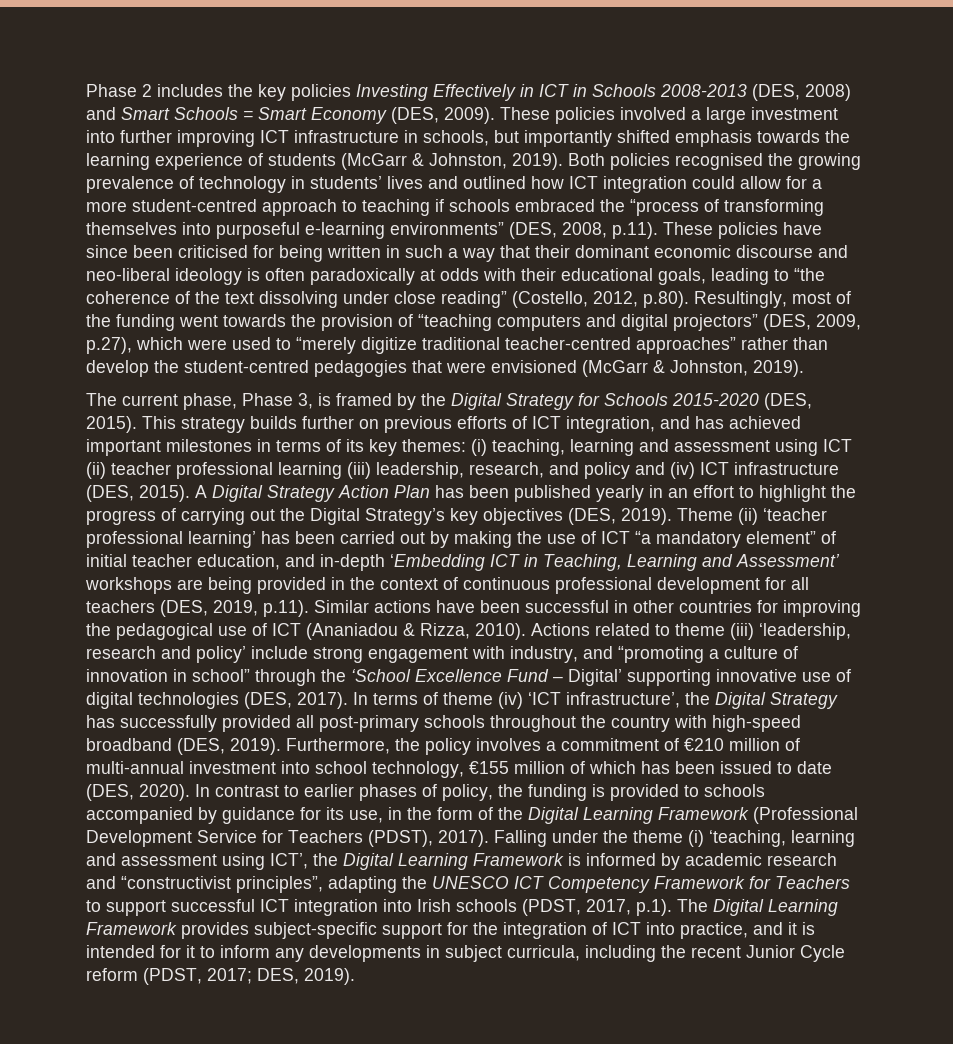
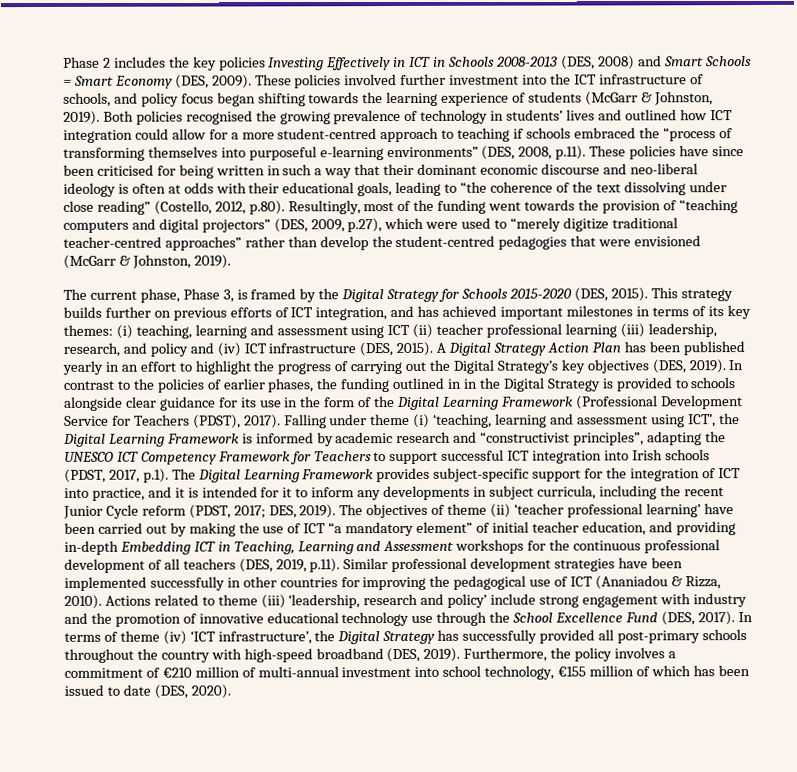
[691,107,838,124] [86,130,752,147] a large investment into further improving ICT infrastructure in schools, but importantly shifted emphasis -> [400,73,704,85] [63,92,306,107] further investment into the ICT infrastructure of schools, and policy focus began shifting
[310,268,415,285] paradoxically -> (166, 188) none
[677,508,827,525] [86,531,836,548] [86,554,840,571] [85,577,809,594] [86,600,861,617] [86,623,851,640] [86,646,798,663] [86,669,851,686] [86,692,838,709] [86,715,801,732] [86,738,800,755] [86,761,832,778] [86,784,587,801] Theme (ii) ‘teacher professional learning’ has been carried out by making the use of ICT “a mandatory element” of initial teacher education, and in-depth ‘Embedding ICT in Teaching, Learning and Assessment’ workshops are being provided in the context of continuous professional development for all teachers (DES, 2019, p.11). Similar actions have been successful in other countries for improving the pedagogical use of ICT (Ananiadou & Rizza, 2010). Actions related to theme (iii) ‘leadership, research and policy’ include strong engagement with industry, and “promoting a culture of innovation in school” through the ‘School Excellence Fund – Digital’ supporting innovative use of digital technologies (DES, 2017). In terms of theme (iv) ‘ICT infrastructure’, the Digital Strategy has successfully provided all post-primary schools throughout the country with high-speed broadband (DES, 2019). Furthermore, the policy involves a commitment of €210 million of multi-annual investment into school technology, €155 million of which has been issued to date (DES, 2020). In contrast to earlier phases of policy, the funding -> [728,360,744,371] [63,377,601,393] In contrast to the policies of earlier phases, the funding outlined in in the Digital Strategy
[86,807,217,824] accompanied by -> [64,396,157,411] alongside clear
[349,810,383,823] use, -> [259,400,282,408] use
[603,830,628,843] the -> (368, 420) none
(355, 976) none -> [339,503,734,519] [64,521,736,537] [64,539,720,555] [64,557,683,573] [64,575,721,591] [64,593,747,609] [64,611,753,627] [64,629,747,645] [64,647,676,663] [64,665,750,680] [64,684,231,699] The objectives of theme (ii) ‘teacher professional learning’ have been carried out by making the use of ICT “a mandatory element” of initial teacher education, and providing in-depth Embedding ICT in Teaching, Learning and Assessment workshops for the continuous professional development of all teachers (DES, 2019, p.11). Similar professional development strategies have been implemented successfully in other countries for improving the pedagogical use of ICT (Ananiadou & Rizza, 2010). Actions related to theme (iii) ‘leadership, research and policy’ include strong engagement with industry and the promotion of innovative educational technology use through the School Excellence Fund (DES, 2017). In terms of theme (iv) ‘ICT infrastructure’, the Digital Strategy has successfully provided all post-primary schools throughout the country with high-speed broadband (DES, 2019). Furthermore, the policy involves a commitment of €210 million of multi-annual investment into school technology, €155 million of which has been issued to date (DES, 2020).

